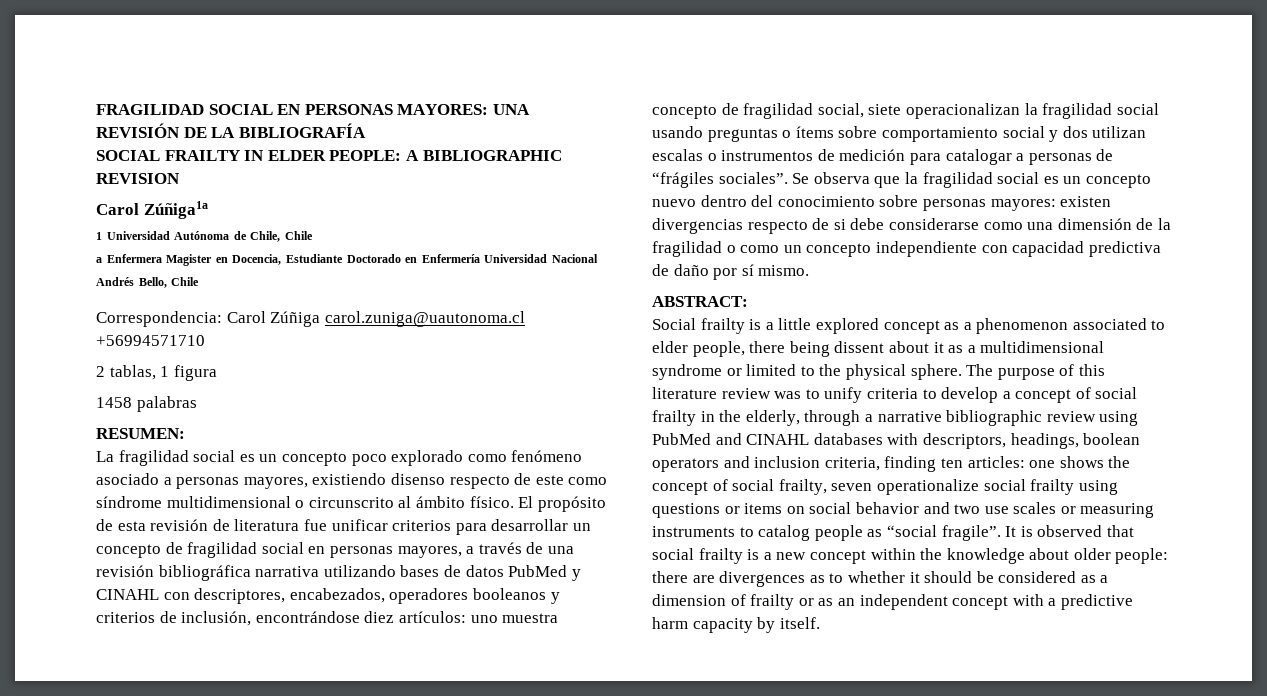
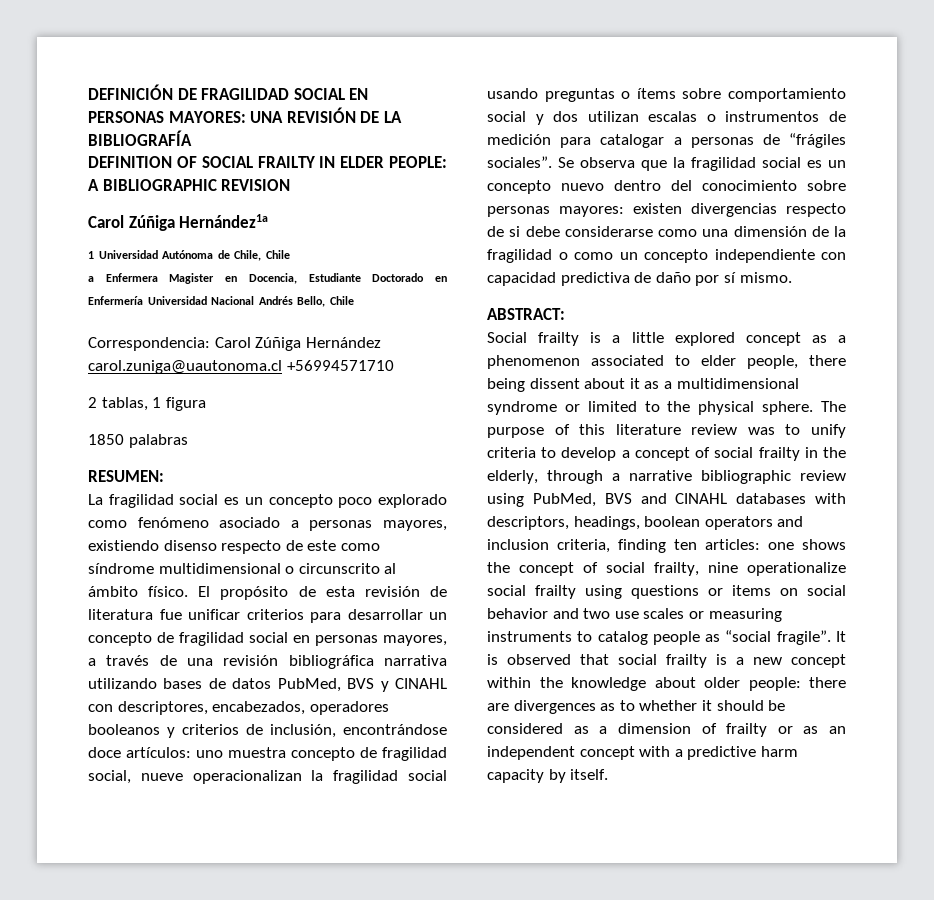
(96, 109) none -> [88,84,197,100] DEFINICIÓN DE
(366, 130) none -> [88,156,197,168] DEFINITION OF
[143,201,208,219] Zúñiga1a -> [128,214,269,231] Zúñiga Hernández1a
(321, 319) none -> [305,337,381,348] Hernández
[96,397,132,408] 1458 -> [88,434,124,445] 1850
[508,565,568,577] PubMed -> [277,678,375,692] PubMed, BVS
[364,611,395,623] diez -> [88,747,121,758] doce
[868,104,902,115] siete -> [140,773,183,781] nueve
[652,433,711,445] PubMed -> [532,493,632,507] PubMed, BVS
[831,483,873,491] seven -> [708,562,738,573] nine

